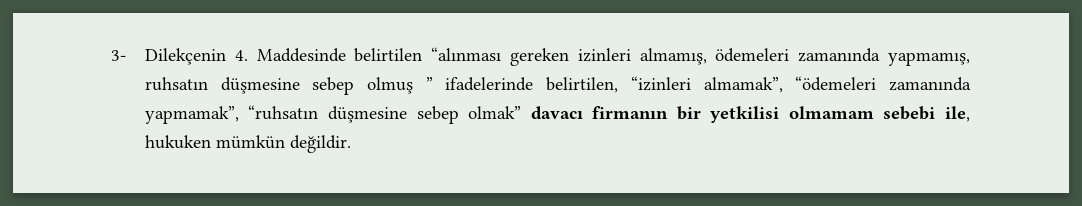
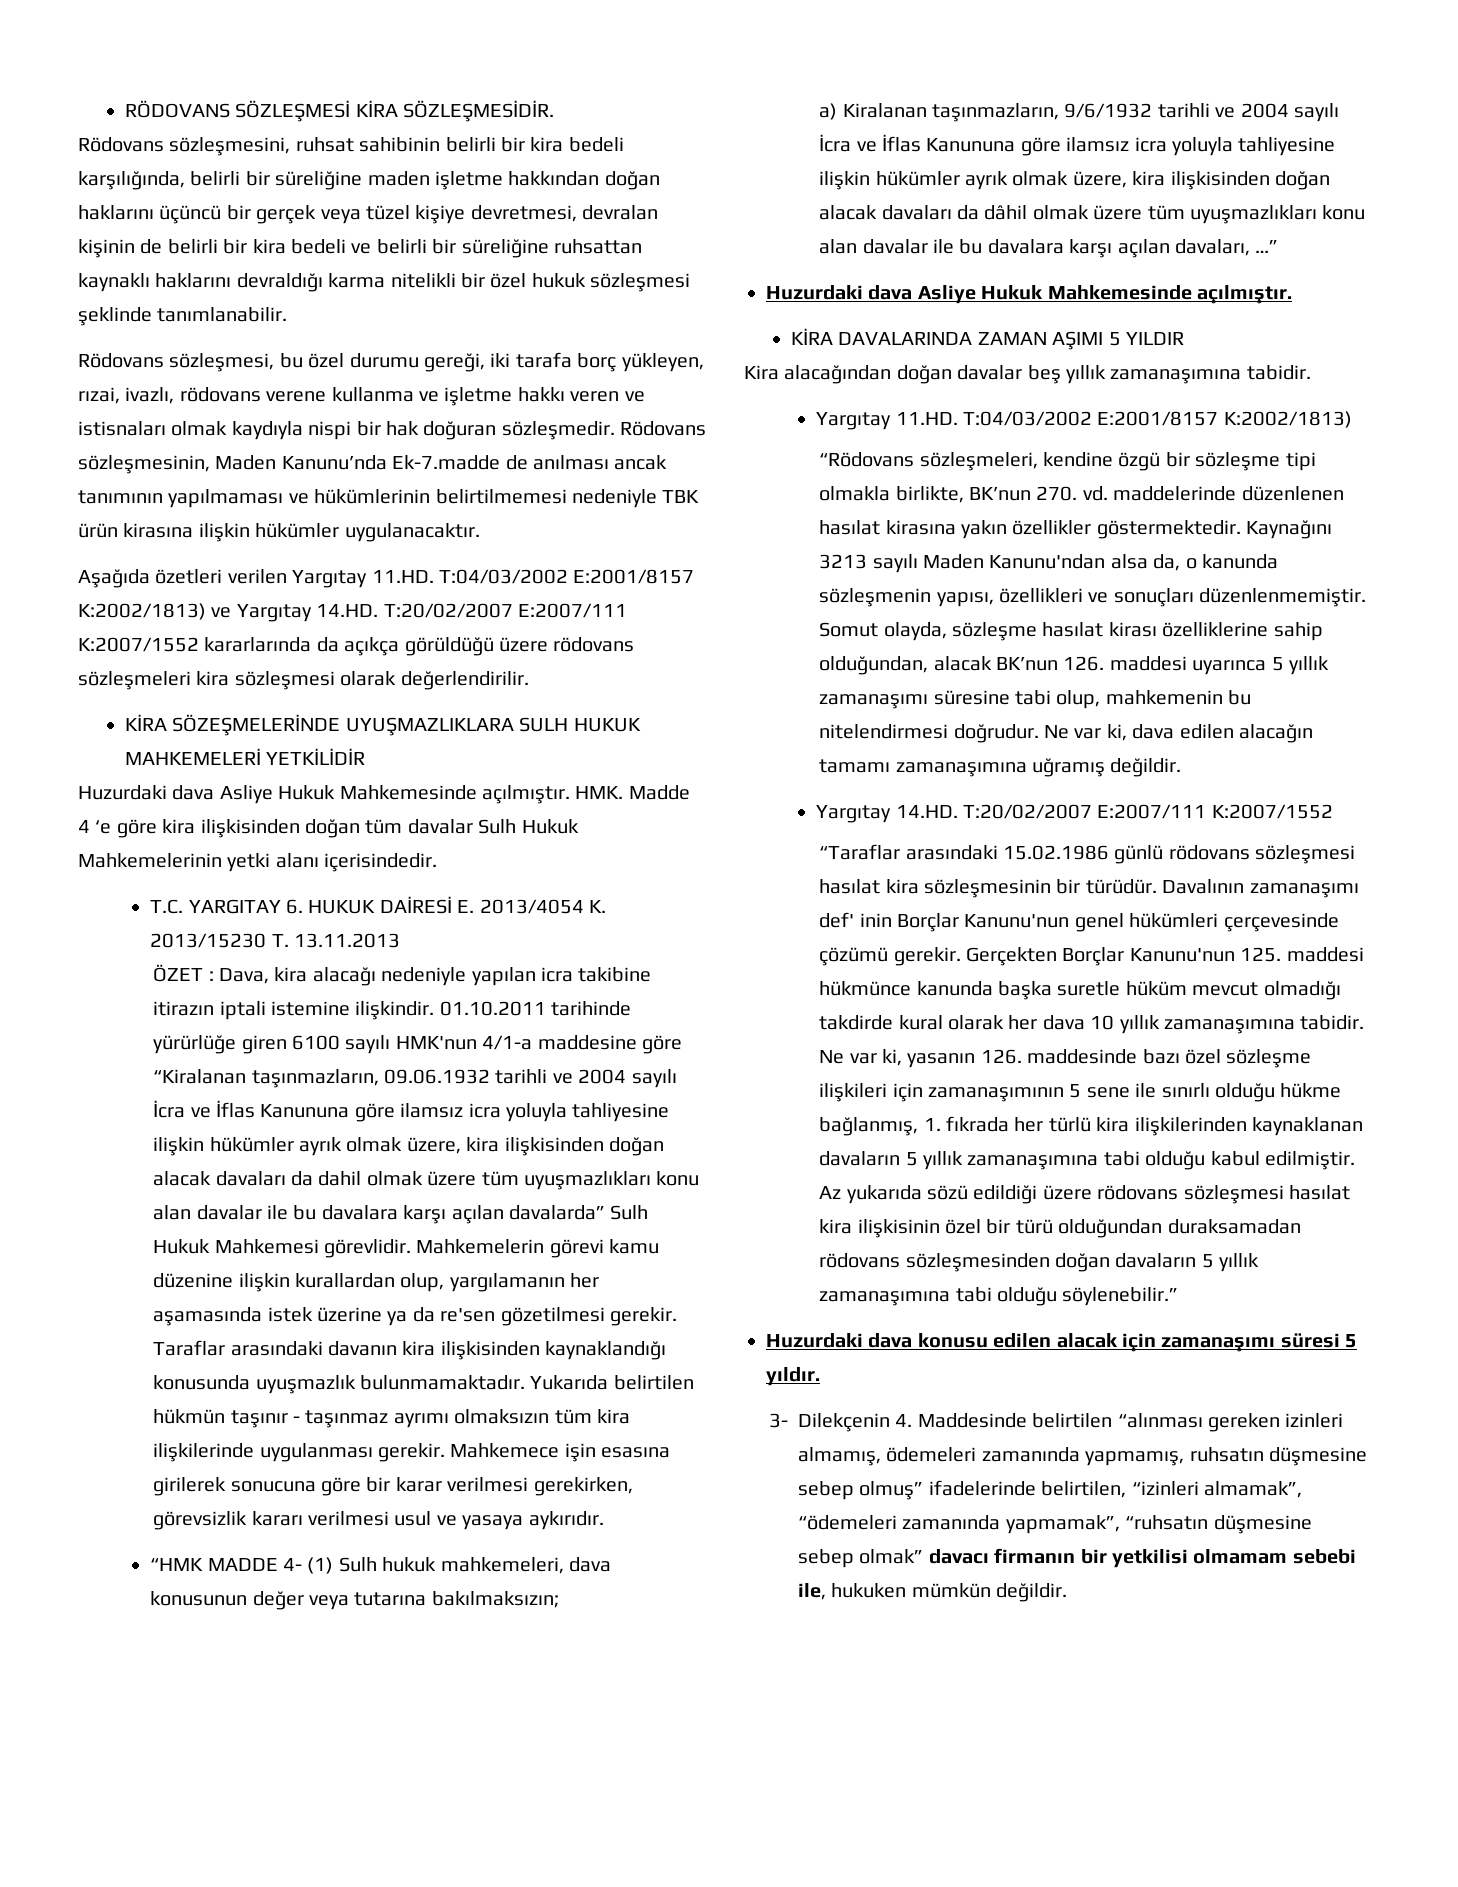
(111, 55) none -> [125,100,555,122] [78,137,624,156] [78,171,660,190] [78,205,659,224] [78,239,642,258] [78,273,691,292] [78,307,288,326] [78,352,704,372] [78,387,645,406] [78,421,707,440] [78,455,668,474] [78,489,700,508] [78,523,480,542] [78,569,695,588] [78,603,627,622] [78,637,635,656] [78,671,529,690] [125,714,641,736] [125,748,366,765] [78,785,690,804] [78,819,579,838] [78,853,438,872] [150,896,606,914] [150,933,400,948] [153,964,652,986] [153,1001,632,1020] [153,1035,683,1054] [153,1069,677,1088] [153,1100,670,1122] [153,1137,665,1156] [153,1171,700,1190] [153,1205,649,1224] [153,1239,660,1258] [153,1273,600,1292] [153,1307,678,1326] [153,1340,667,1360] [153,1375,694,1394] [153,1409,631,1428] [153,1443,671,1462] [153,1477,633,1496] [153,1511,604,1530] [150,1557,611,1574] [150,1591,559,1610] [819,103,1340,122] [819,134,1336,156] [819,171,1331,190] [819,205,1366,224] [819,239,1279,258] [766,285,1292,304] [791,328,1185,350] [744,365,1311,384] [816,411,1352,430] [819,452,1316,471] [819,486,1344,503] [819,520,1333,539] [819,554,1279,573] [819,588,1367,607] [819,622,1323,641] [819,656,1330,675] [819,690,1252,709] [819,724,1314,743] [819,758,1182,777] [816,804,1333,823] [819,844,1356,864] [819,879,1359,898] [819,912,1339,932] [819,947,1364,966] [819,981,1341,1000] [819,1015,1365,1034] [819,1049,1312,1068] [819,1083,1342,1102] [819,1116,1364,1136] [819,1151,1356,1170] [819,1185,1351,1204] [819,1219,1301,1238] [819,1253,1260,1272] [819,1287,1179,1306] [766,1333,1358,1352] [766,1367,820,1386] RÖDOVANS SÖZLEŞMESİ KİRA SÖZLEŞMESİDİR. // Rödovans sözleşmesini, ruhsat sahibinin belirli bir kira bedeli karşılığında, belirli bir süreliğine maden işletme hakkından doğan haklarını üçüncü bir gerçek veya tüzel kişiye devretmesi, devralan kişinin de belirli bir kira bedeli ve belirli bir süreliğine ruhsattan kaynaklı haklarını devraldığı karma nitelikli bir özel hukuk sözleşmesi şeklinde tanımlanabilir. // Rödovans sözleşmesi, bu özel durumu gereği, iki tarafa borç yükleyen, rızai, ivazlı, rödovans verene kullanma ve işletme hakkı veren ve istisnaları olmak kaydıyla nispi bir hak doğuran sözleşmedir. Rödovans sözleşmesinin, Maden Kanunu’nda Ek-7.madde de anılması ancak tanımının yapılmaması ve hükümlerinin belirtilmemesi nedeniyle TBK ürün kirasına ilişkin hükümler uygulanacaktır. // Aşağıda özetleri verilen Yargıtay 11.HD. T:04/03/2002 E:2001/8157 K:2002/1813) ve Yargıtay 14.HD. T:20/02/2007 E:2007/111 K:2007/1552 kararlarında da açıkça görüldüğü üzere rödovans sözleşmeleri kira sözleşmesi olarak değerlendirilir. // KİRA SÖZEŞMELERİNDE UYUŞMAZLIKLARA SULH HUKUK MAHKEMELERİ YETKİLİDİR // Huzurdaki dava Asliye Hukuk Mahkemesinde açılmıştır. HMK. Madde 4 ‘e göre kira ilişkisinden doğan tüm davalar Sulh Hukuk Mahkemelerinin yetki alanı içerisindedir. // T.C. YARGITAY 6. HUKUK DAİRESİ E. 2013/4054 K. 2013/15230 T. 13.11.2013 // ÖZET : Dava, kira alacağı nedeniyle yapılan icra takibine itirazın iptali istemine ilişkindir. 01.10.2011 tarihinde yürürlüğe giren 6100 sayılı HMK'nun 4/1-a maddesine göre “Kiralanan taşınmazların, 09.06.1932 tarihli ve 2004 sayılı İcra ve İflas Kanununa göre ilamsız icra yoluyla tahliyesine ilişkin hükümler ayrık olmak üzere, kira ilişkisinden doğan alacak davaları da dahil olmak üzere tüm uyuşmazlıkları konu alan davalar ile bu davalara karşı açılan davalarda” Sulh Hukuk Mahkemesi görevlidir. Mahkemelerin görevi kamu düzenine ilişkin kurallardan olup, yargılamanın her aşamasında istek üzerine ya da re'sen gözetilmesi gerekir. Taraflar arasındaki davanın kira ilişkisinden kaynaklandığı konusunda uyuşmazlık bulunmamaktadır. Yukarıda belirtilen hükmün taşınır - taşınmaz ayrımı olmaksızın tüm kira ilişkilerinde uygulanması gerekir. Mahkemece işin esasına girilerek sonucuna göre bir karar verilmesi gerekirken, görevsizlik kararı verilmesi usul ve yasaya aykırıdır. // “HMK MADDE 4- (1) Sulh hukuk mahkemeleri, dava konusunun değer veya tutarına bakılmaksızın; // a) Kiralanan taşınmazların, 9/6/1932 tarihli ve 2004 sayılı İcra ve İflas Kanununa göre ilamsız icra yoluyla tahliyesine ilişkin hükümler ayrık olmak üzere, kira ilişkisinden doğan alacak davaları da dâhil olmak üzere tüm uyuşmazlıkları konu alan davalar ile bu davalara karşı açılan davaları, …” // Huzurdaki dava Asliye Hukuk Mahkemesinde açılmıştır. // KİRA DAVALARINDA ZAMAN AŞIMI 5 YILDIR // Kira alacağından doğan davalar beş yıllık zamanaşımına tabidir. // Yargıtay 11.HD. T:04/03/2002 E:2001/8157 K:2002/1813) // “Rödovans sözleşmeleri, kendine özgü bir sözleşme tipi olmakla birlikte, BK’nun 270. vd. maddelerinde düzenlenen hasılat kirasına yakın özellikler göstermektedir. Kaynağını 3213 sayılı Maden Kanunu'ndan alsa da, o kanunda sözleşmenin yapısı, özellikleri ve sonuçları düzenlenmemiştir. Somut olayda, sözleşme hasılat kirası özelliklerine sahip olduğundan, alacak BK’nun 126. maddesi uyarınca 5 yıllık zamanaşımı süresine tabi olup, mahkemenin bu nitelendirmesi doğrudur. Ne var ki, dava edilen alacağın tamamı zamanaşımına uğramış değildir. // Yargıtay 14.HD. T:20/02/2007 E:2007/111 K:2007/1552 // “Taraflar arasındaki 15.02.1986 günlü rödovans sözleşmesi hasılat kira sözleşmesinin bir türüdür. Davalının zamanaşımı def' inin Borçlar Kanunu'nun genel hükümleri çerçevesinde çözümü gerekir. Gerçekten Borçlar Kanunu'nun 125. maddesi hükmünce kanunda başka suretle hüküm mevcut olmadığı takdirde kural olarak her dava 10 yıllık zamanaşımına tabidir. Ne var ki, yasanın 126. maddesinde bazı özel sözleşme ilişkileri için zamanaşımının 5 sene ile sınırlı olduğu hükme bağlanmış, 1. fıkrada her türlü kira ilişkilerinden kaynaklanan davaların 5 yıllık zamanaşımına tabi olduğu kabul edilmiştir. Az yukarıda sözü edildiği üzere rödovans sözleşmesi hasılat kira ilişkisinin özel bir türü olduğundan duraksamadan rödovans sözleşmesinden doğan davaların 5 yıllık zamanaşımına tabi olduğu söylenebilir.” // Huzurdaki dava konusu edilen alacak için zamanaşımı süresi 5 yıldır. //
[367,77,433,94] olmuş ” -> [859,1481,924,1500] olmuş”

